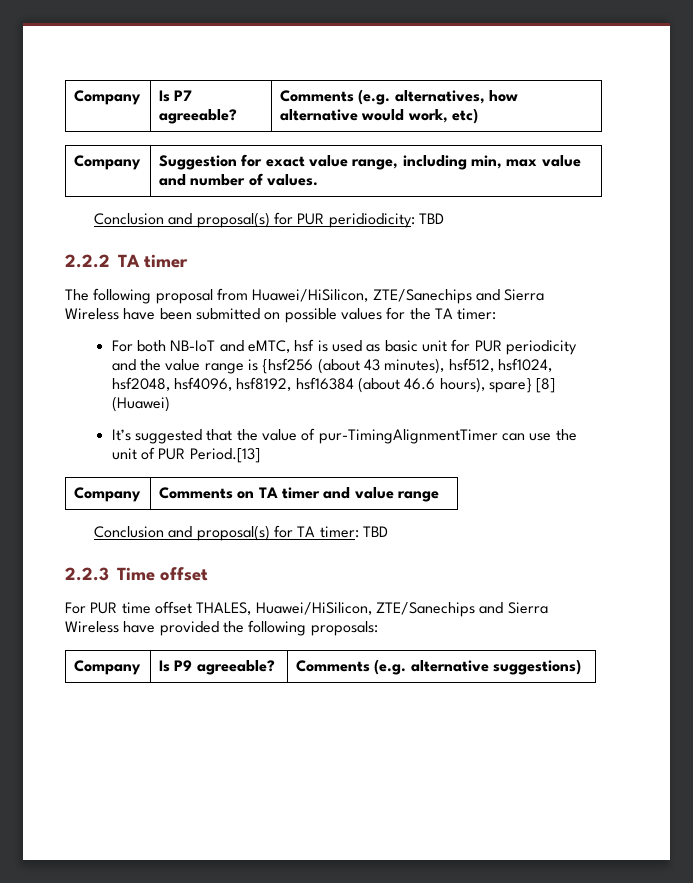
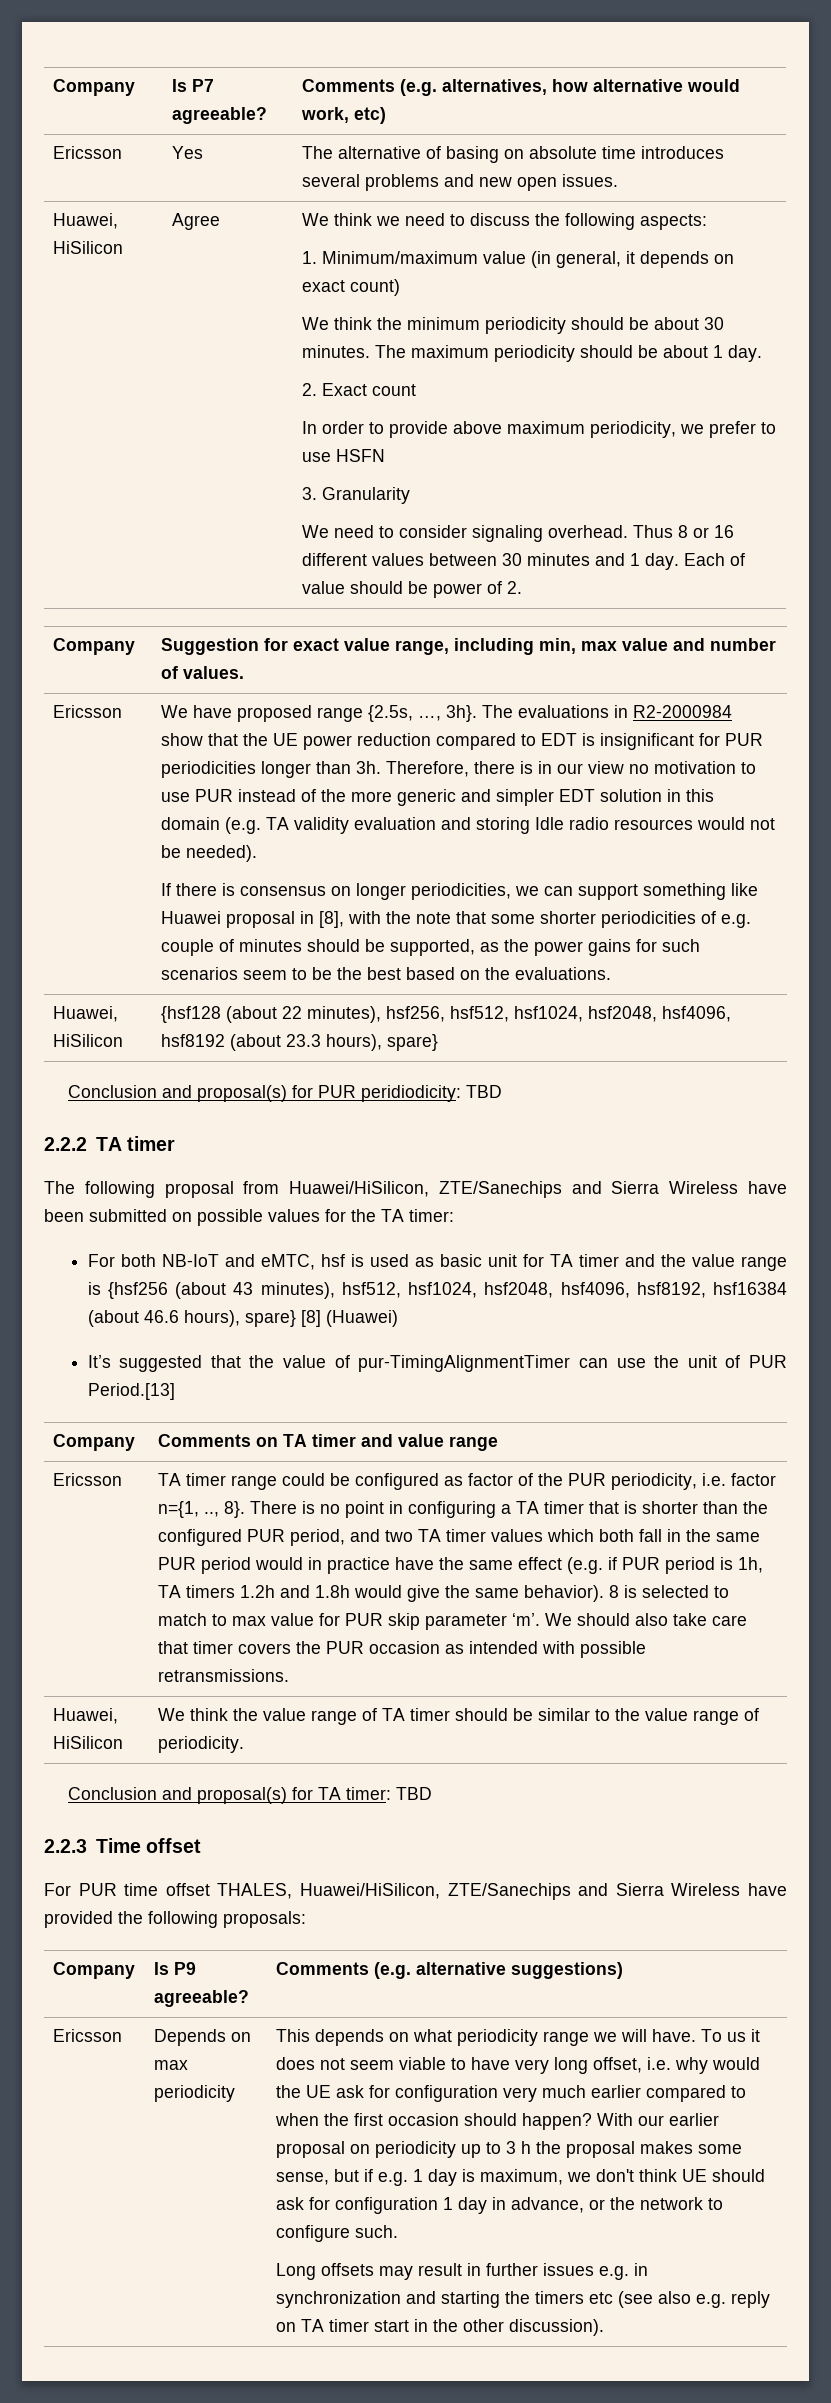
(479, 116) none -> [53,146,123,159] [172,146,204,159] [302,146,725,163] [302,174,619,191] [53,213,119,229] [53,241,124,254] [172,213,221,230] [302,213,708,230] [302,251,735,268] [302,279,401,296] [302,317,725,334] [302,345,763,362] [302,383,417,396] [302,421,777,438] [302,449,386,462] [302,487,411,504] [302,525,735,542] [302,553,746,570] [302,581,523,598] // Ericsson | Yes | The alternative of basing on absolute time introduces several problems and new open issues. // Huawei, HiSilicon | Agree | We think we need to discuss the following aspects: // 1. Minimum/maximum value (in general, it depends on exact count) // We think the minimum periodicity should be about 30 minutes. The maximum periodicity should be about 1 day. // 2. Exact count // In order to provide above maximum periodicity, we prefer to use HSFN // 3. Granularity // We need to consider signaling overhead. Thus 8 or 16 different values between 30 minutes and 1 day. Each of value should be power of 2.
(319, 180) none -> [53,705,123,718] [161,705,733,722] [161,733,764,750] [161,761,757,778] [161,789,715,806] [161,817,776,834] [161,845,258,862] [161,883,759,900] [161,911,752,928] [161,939,701,956] [161,967,612,980] [53,1006,119,1022] [53,1034,124,1047] [161,1006,732,1023] [161,1034,439,1051] // Ericsson | We have proposed range {2.5s, …, 3h}. The evaluations in R2-2000984 show that the UE power reduction compared to EDT is insignificant for PUR periodicities longer than 3h. Therefore, there is in our view no motivation to use PUR instead of the more generic and simpler EDT solution in this domain (e.g. TA validity evaluation and storing Idle radio resources would not be needed). // If there is consensus on longer periodicities, we can support something like Huawei proposal in [8], with the note that some shorter periodicities of e.g. couple of minutes should be supported, as the power gains for such scenarios seem to be the best based on the evaluations. // Huawei, HiSilicon | {hsf128 (about 22 minutes), hsf256, hsf512, hsf1024, hsf2048, hsf4096, hsf8192 (about 23.3 hours), spare}
[474,340,577,355] PUR periodicity -> [549,1254,619,1267] TA timer
(440, 496) none -> [53,1473,123,1486] [158,1473,777,1490] [158,1501,769,1518] [158,1529,761,1546] [158,1557,764,1574] [158,1585,730,1602] [158,1613,748,1630] [158,1641,647,1658] [158,1669,290,1682] [53,1708,119,1724] [53,1736,124,1749] [158,1708,760,1725] [158,1736,245,1753] // Ericsson | TA timer range could be configured as factor of the PUR periodicity, i.e. factor n={1, .., 8}. There is no point in configuring a TA timer that is shorter than the configured PUR period, and two TA timer values which both fall in the same PUR period would in practice have the same effect (e.g. if PUR period is 1h, TA timers 1.2h and 1.8h would give the same behavior). 8 is selected to match to max value for PUR skip parameter ‘m’. We should also take care that timer covers the PUR occasion as intended with possible retransmissions. // Huawei, HiSilicon | We think the value range of TA timer should be similar to the value range of periodicity.
(582, 667) none -> [53,2029,123,2042] [154,2029,252,2046] [154,2060,189,2070] [154,2085,236,2102] [276,2029,761,2046] [276,2057,761,2074] [276,2085,747,2102] [275,2113,720,2130] [276,2141,743,2158] [276,2169,766,2186] [276,2197,724,2214] [276,2225,399,2242] [276,2263,649,2280] [276,2291,771,2308] [276,2319,605,2336] // Ericsson | Depends on max periodicity | This depends on what periodicity range we will have. To us it does not seem viable to have very long offset, i.e. why would the UE ask for configuration very much earlier compared to when the first occasion should happen? With our earlier proposal on periodicity up to 3 h the proposal makes some sense, but if e.g. 1 day is maximum, we don't think UE should ask for configuration 1 day in advance, or the network to configure such. // Long offsets may result in further issues e.g. in synchronization and starting the timers etc (see also e.g. reply on TA timer start in the other discussion).

